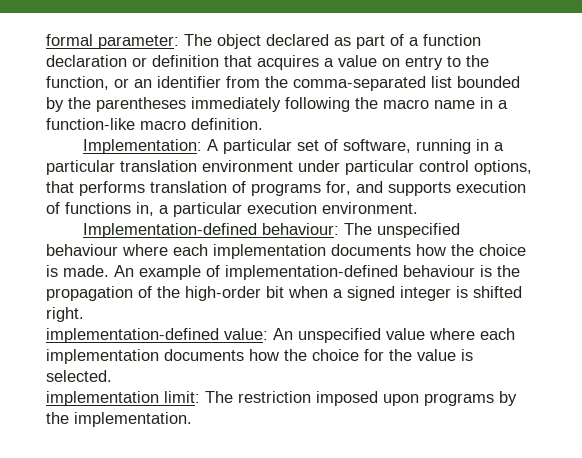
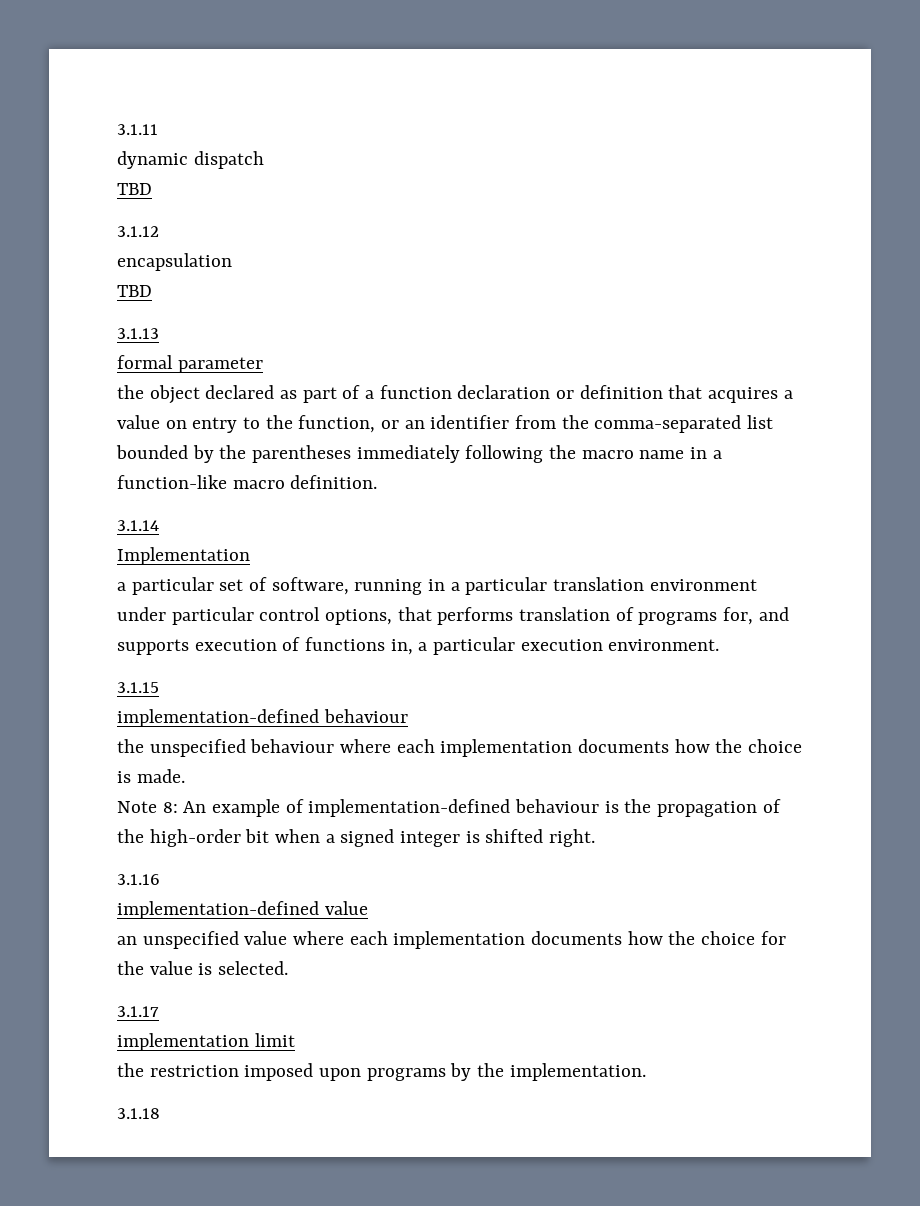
[46,34,212,49] formal parameter: The -> [117,124,158,135] [117,151,264,169] [117,183,152,195] [117,226,159,237] [117,253,232,271] [117,285,152,297] [117,328,159,339] [117,355,263,373] [117,385,144,399] 3.1.11 // dynamic dispatch // TBD // 3.1.12 // encapsulation // TBD // 3.1.13 // formal parameter // the
[82,139,218,154] Implementation: A -> [117,520,159,531] [117,547,250,565] [117,582,126,591] 3.1.14 // Implementation // a
[82,223,372,238] Implementation-defined behaviour: The -> [117,682,159,693] [117,709,408,727] [117,739,144,753] 3.1.15 // implementation-defined behaviour // the
(109, 271) none -> [117,801,178,813] // Note 8:
[46,328,293,343] // implementation-defined value: An -> [117,874,160,885] [117,901,368,919] [117,936,137,945] // 3.1.16 // implementation-defined value // an
[46,391,233,406] // implementation limit: The -> [117,1006,159,1017] [117,1033,295,1051] [117,1063,144,1077] // 3.1.17 // implementation limit // the
(192, 419) none -> [117,1108,160,1119] // 3.1.18

